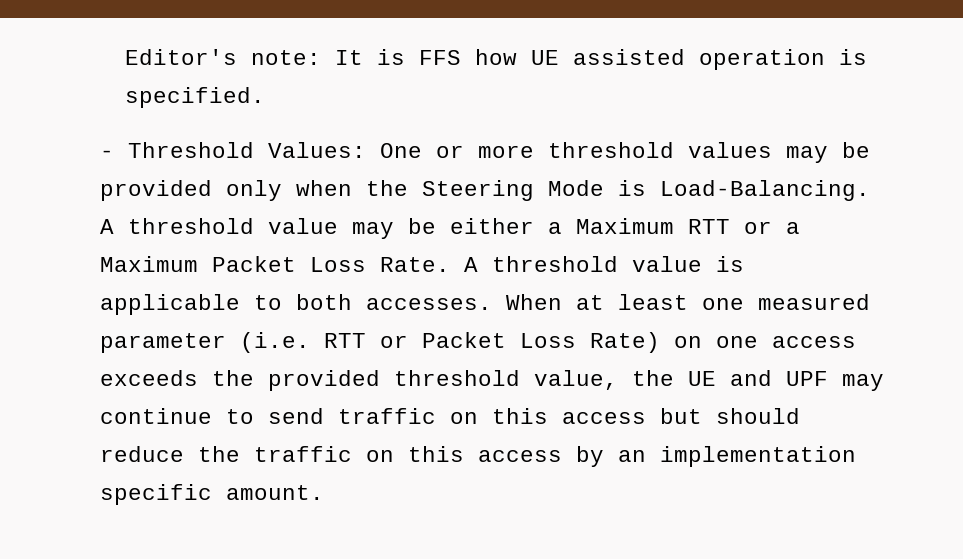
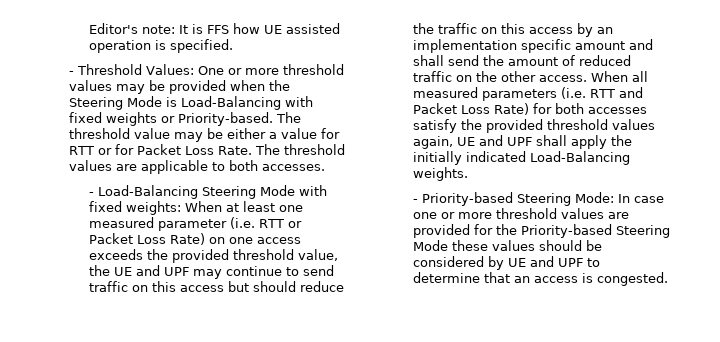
[225,180,282,201] only -> (227, 87) none
[659,180,870,201] [99,219,114,234] Load-Balancing. A -> [181,96,314,110] [69,112,302,126] Load-Balancing with fixed weights or Priority-based. The
[575,218,800,234] [99,256,744,272] [99,294,492,315] Maximum RTT or a Maximum Packet Loss Rate. A threshold value is applicable to both accesses. -> [281,128,341,139] [69,144,346,155] [69,160,326,174] [89,185,328,199] [89,201,182,215] value for RTT or for Packet Loss Rate. The threshold values are applicable to both accesses. // - Load-Balancing Steering Mode with fixed weights:
[225,485,324,500] amount. -> [575,39,654,50] [413,55,632,66] [413,71,649,82] [413,87,644,101] [413,103,648,115] [413,119,656,133] [413,135,633,149] [413,151,631,165] [413,167,469,181] [413,192,665,206] [413,208,630,219] [413,224,671,238] [413,240,603,251] [413,256,601,270] [413,272,669,286] amount and shall send the amount of reduced traffic on the other access. When all measured parameters (i.e. RTT and Packet Loss Rate) for both accesses satisfy the provided threshold values again, UE and UPF shall apply the initially indicated Load-Balancing weights. // - Priority-based Steering Mode: In case one or more threshold values are provided for the Priority-based Steering Mode these values should be considered by UE and UPF to determine that an access is congested.

